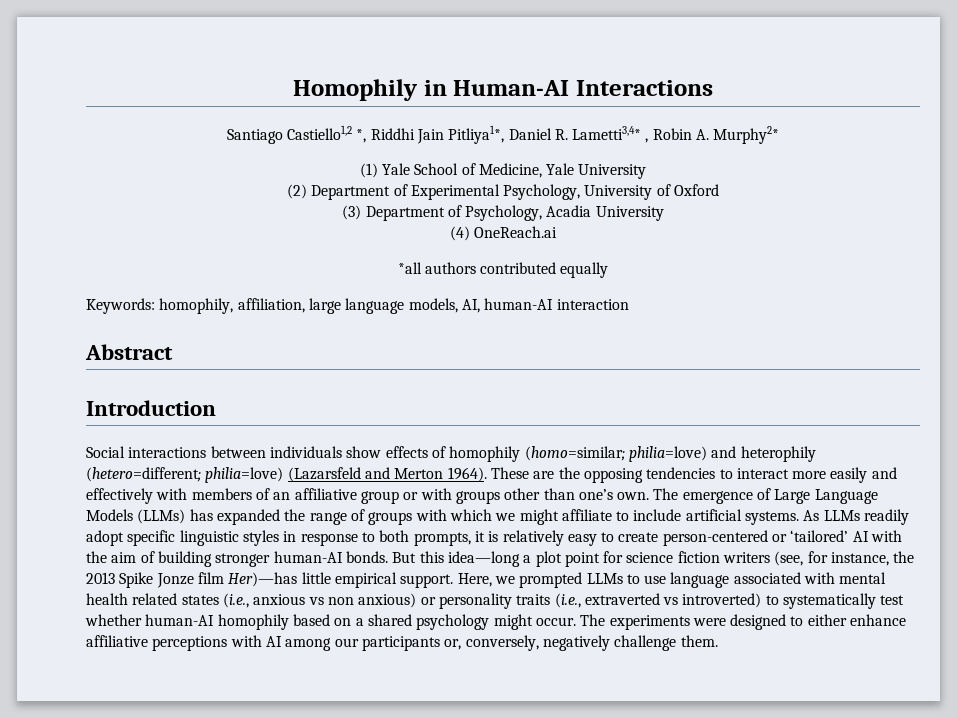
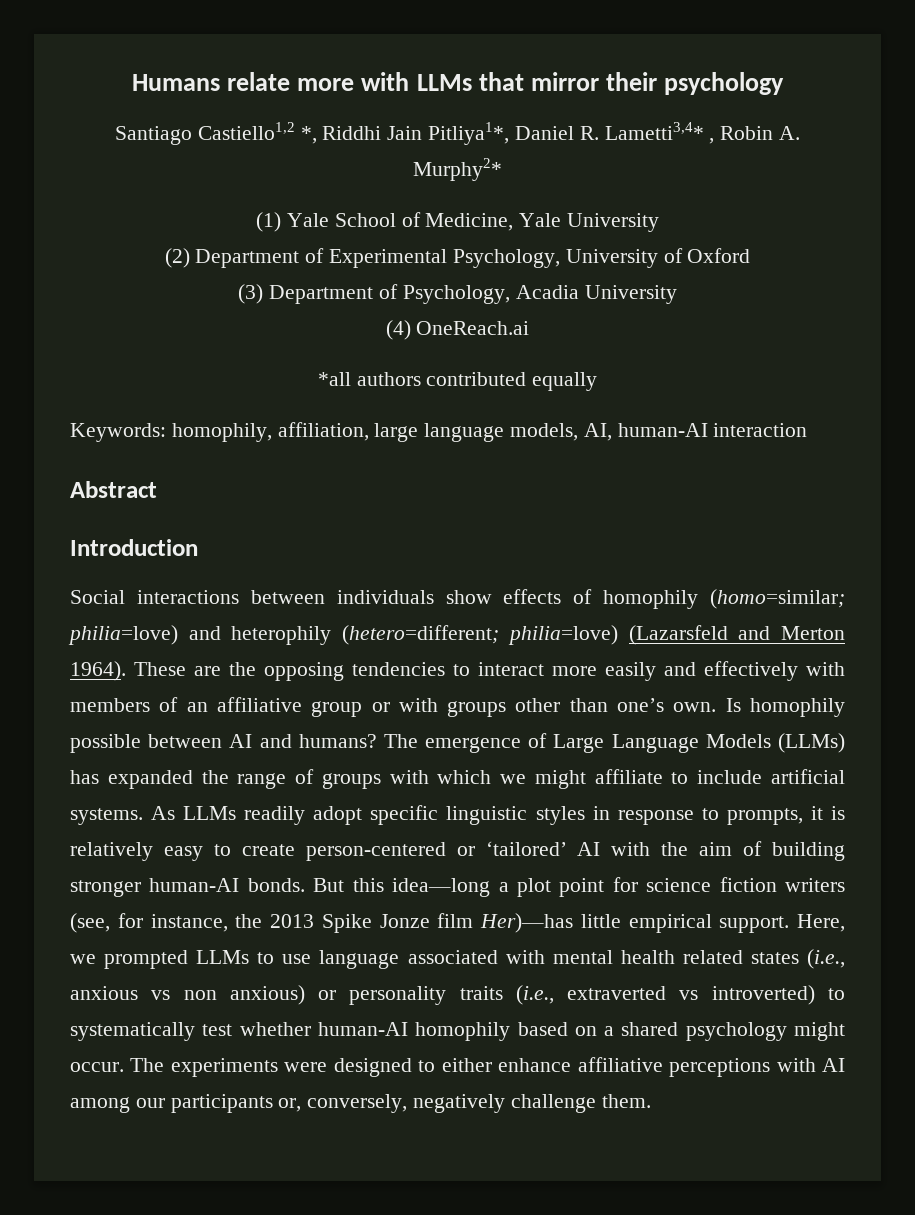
[292,79,714,101] Homophily in Human-AI Interactions -> [132,72,784,95] Humans relate more with LLMs that mirror their psychology
(650, 496) none -> [725,698,845,717] [70,734,377,753] Is homophily possible between AI and humans?
[379,530,410,542] both -> (719, 814) none

